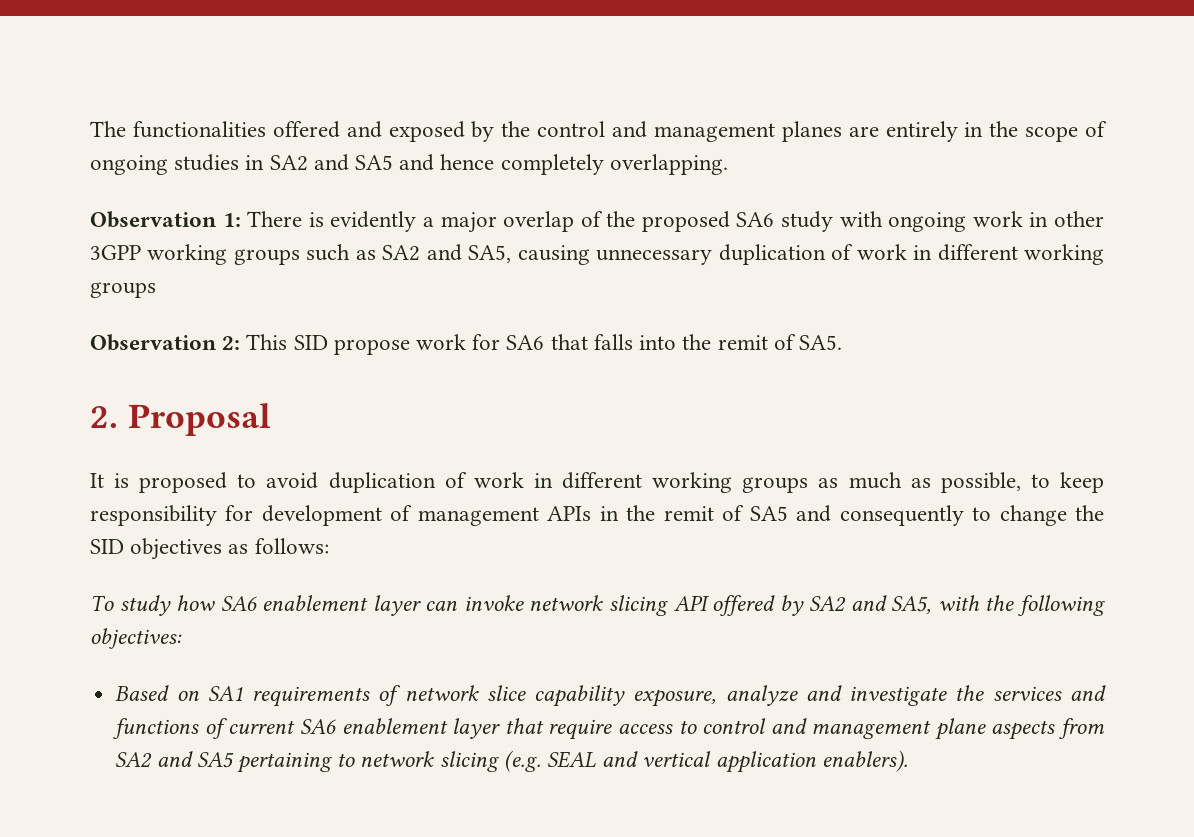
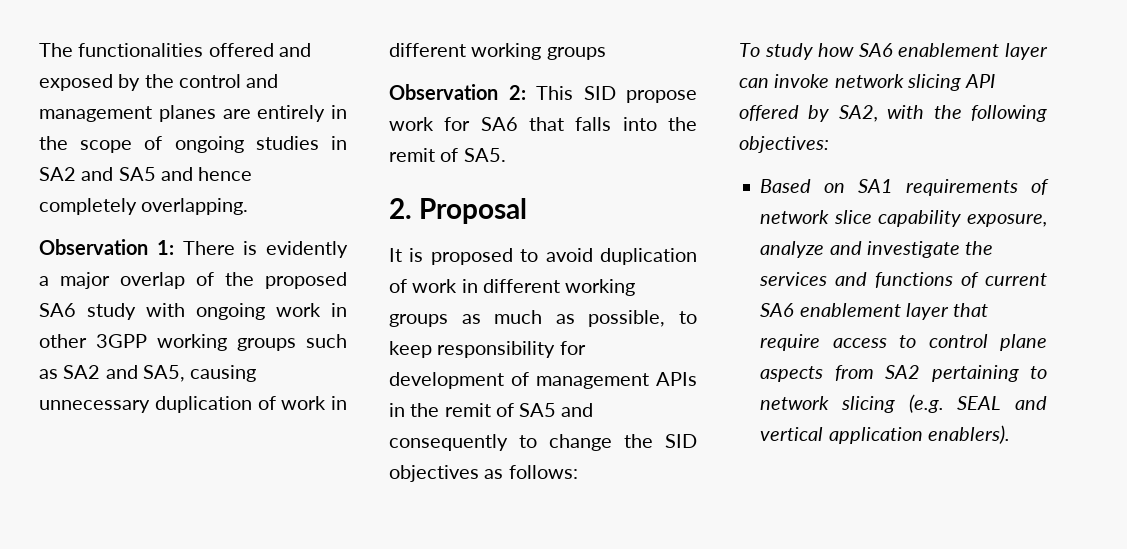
[809,595,932,614] SA2 and SA5, -> [838,105,878,122] SA2,
[770,718,932,739] and management -> (988, 341) none
[156,751,234,768] and SA5 -> (921, 372) none

